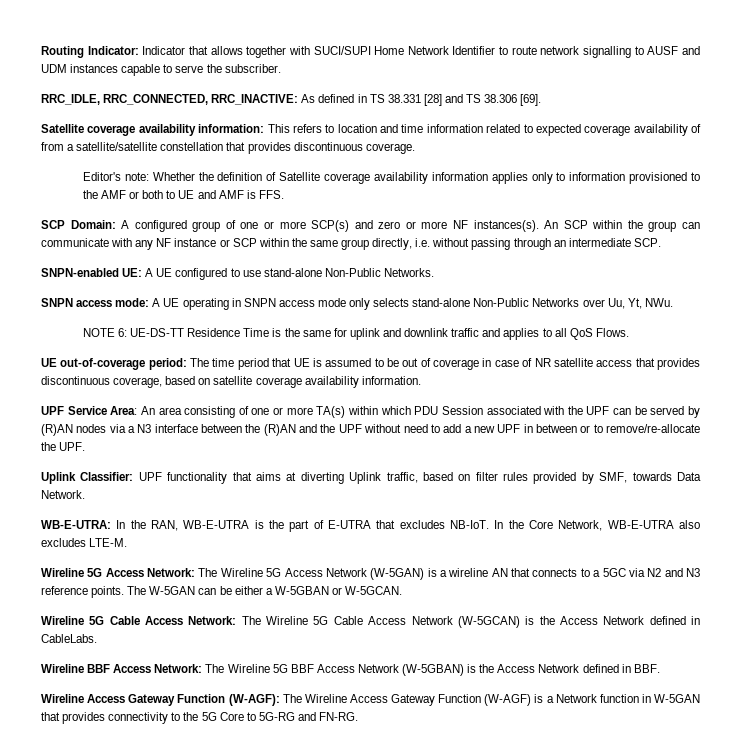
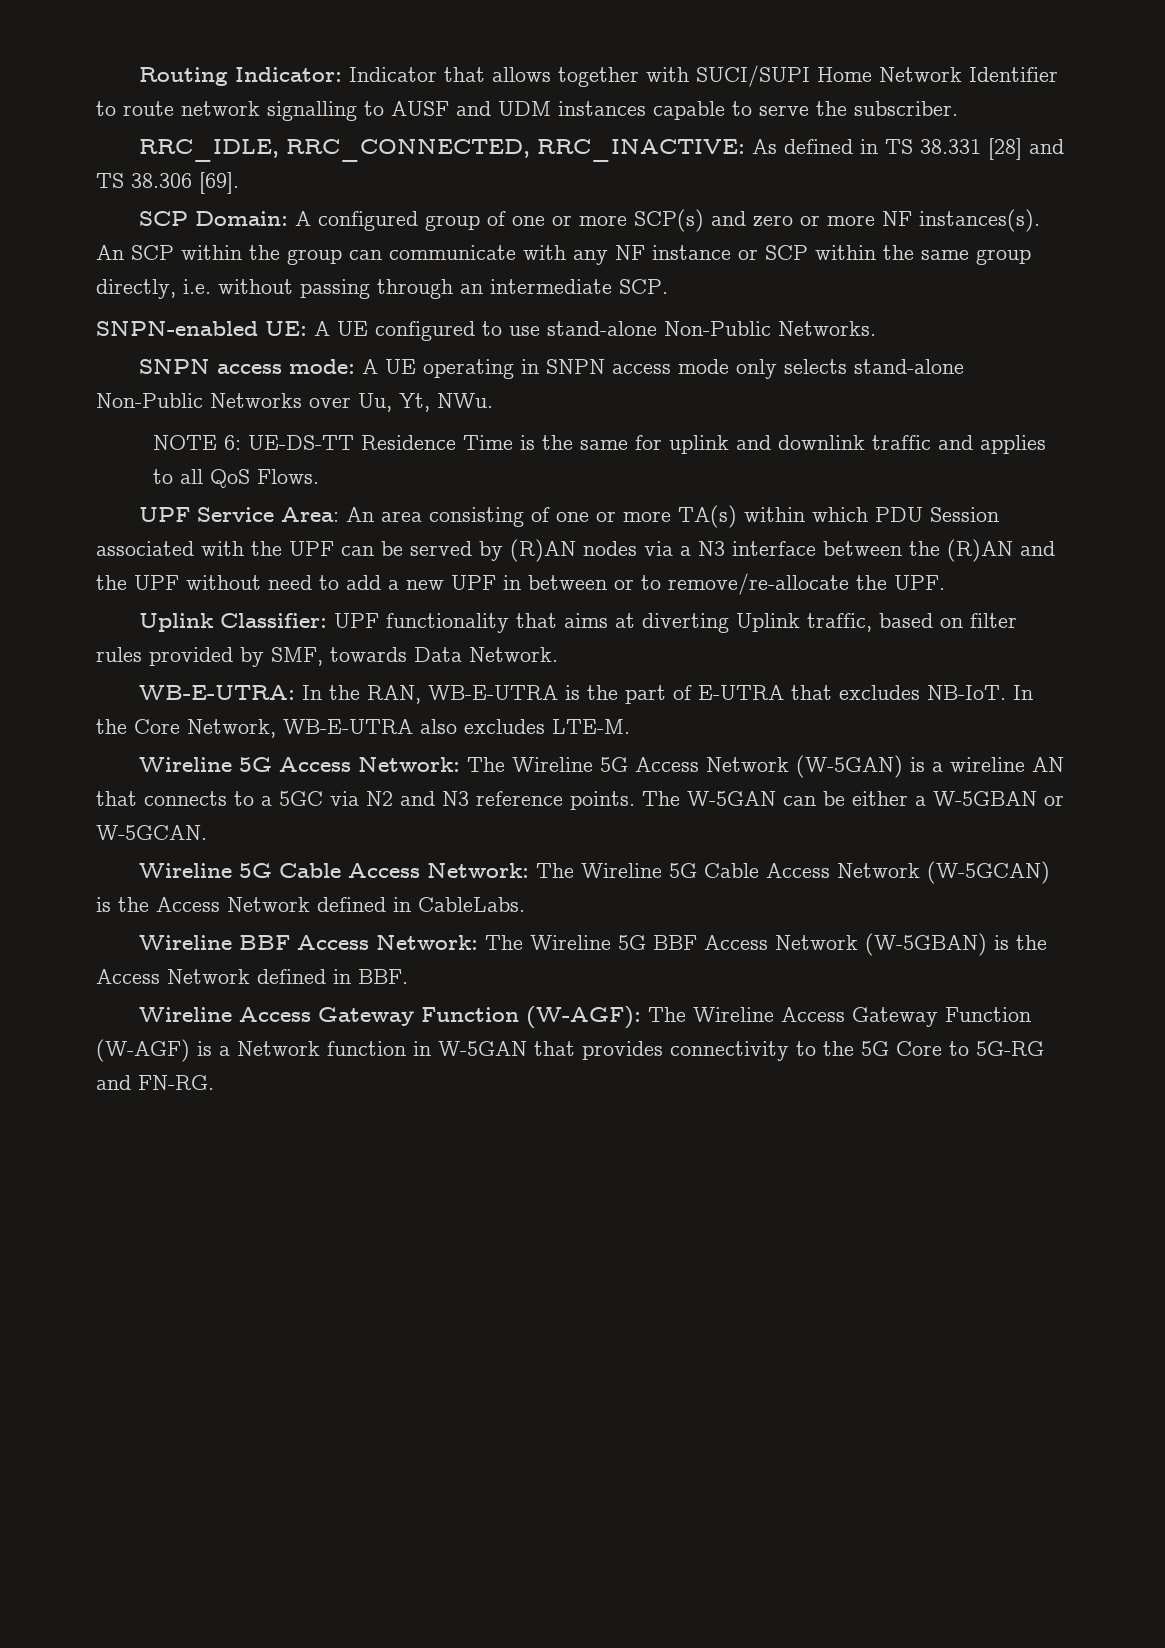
[41,124,701,136] [41,142,415,154] [82,172,700,184] [82,190,284,199] // Satellite coverage availability information: This refers to location and time information related to expected coverage availability of from a satellite/satellite constellation that provides discontinuous coverage. // Editor's note: Whether the definition of Satellite coverage availability information applies only to information provisioned to the AMF or both to UE and AMF is FFS. -> (239, 183) none
[41,358,701,370] [41,376,421,388] // UE out-of-coverage period: The time period that UE is assumed to be out of coverage in case of NR satellite access that provides discontinuous coverage, based on satellite coverage availability information. -> (320, 476) none

